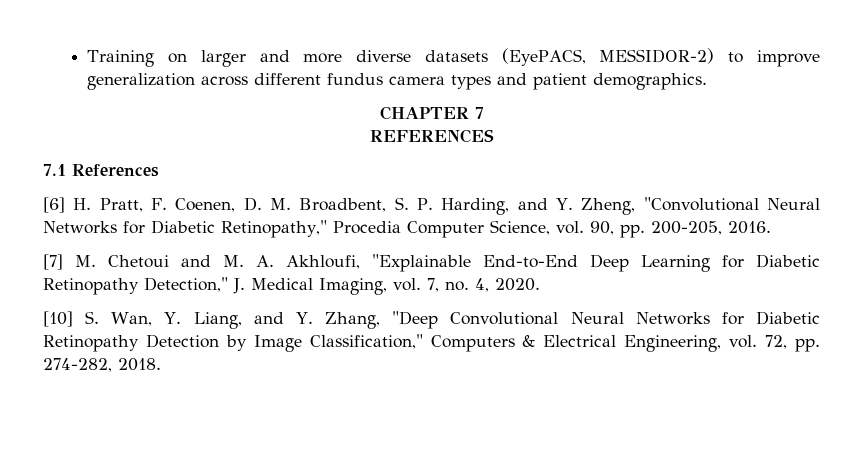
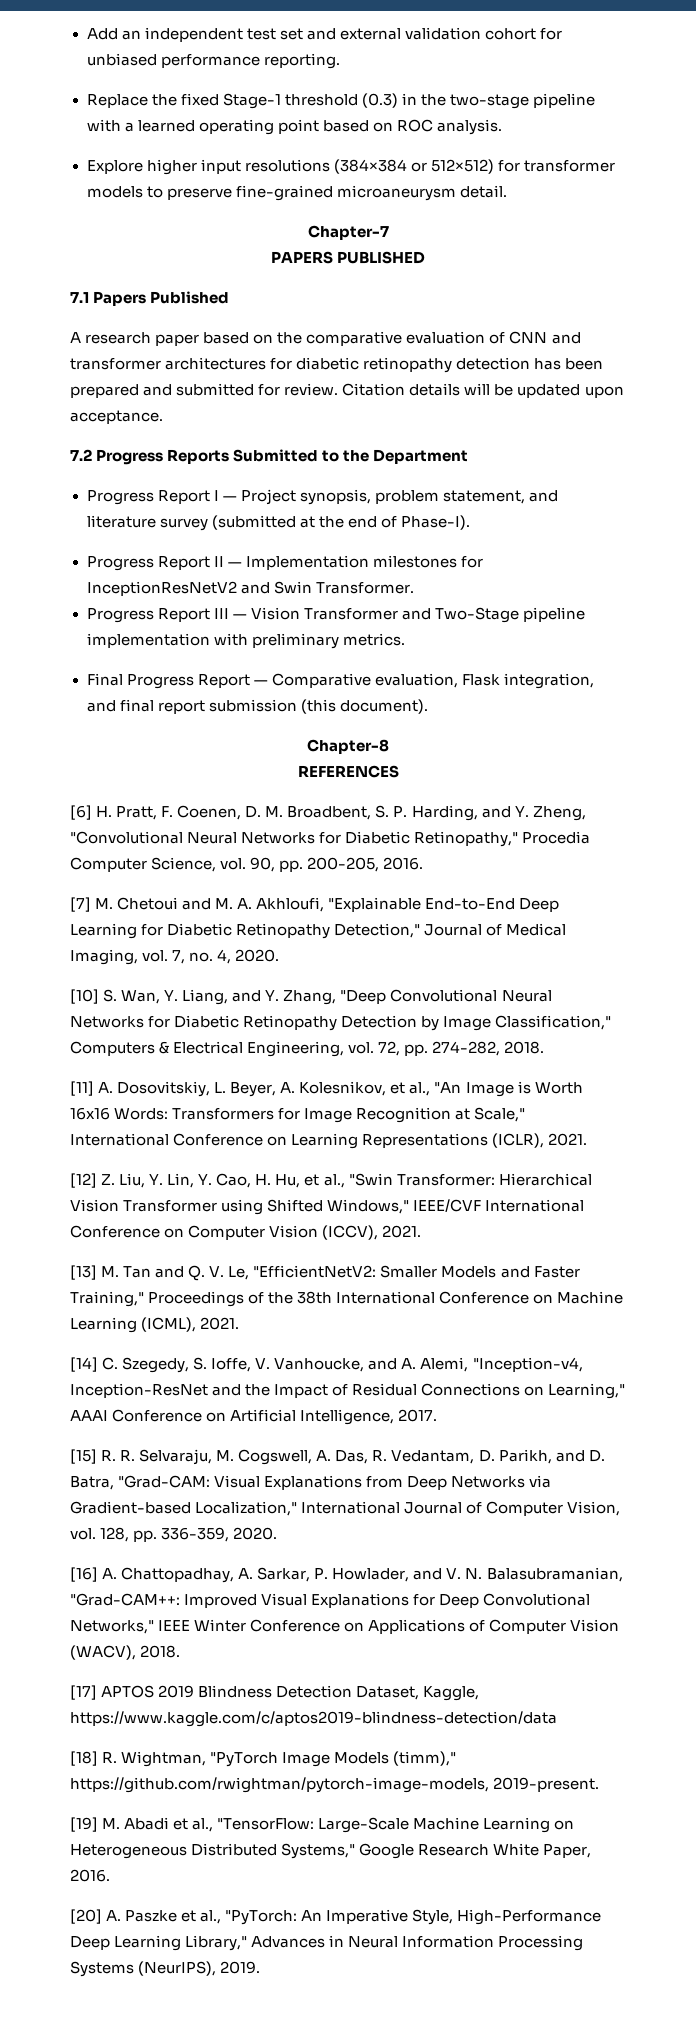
[87,48,821,67] [87,73,708,90] [379,106,484,120] Training on larger and more diverse datasets (EyePACS, MESSIDOR-2) to improve generalization across different fundus camera types and patient demographics. // CHAPTER 7 -> [86,27,562,42] [86,53,340,69] [86,93,595,109] [86,119,502,135] [86,159,615,175] [86,185,507,201] [307,225,389,240] [270,251,426,264] [70,291,230,306] [70,331,581,346] [70,357,604,373] [70,383,624,398] [70,410,163,424] [70,449,469,465] [86,489,558,505] [86,515,470,531] [86,555,483,571] [86,581,414,596] [86,607,585,623] [86,633,405,649] [86,673,594,689] [86,699,428,714] [307,739,389,754] Add an independent test set and external validation cohort for unbiased performance reporting. // Replace the fixed Stage-1 threshold (0.3) in the two-stage pipeline with a learned operating point based on ROC analysis. // Explore higher input resolutions (384×384 or 512×512) for transformer models to preserve fine-grained microaneurysm detail. // Chapter-7 // PAPERS PUBLISHED // 7.1 Papers Published // A research paper based on the comparative evaluation of CNN and transformer architectures for diabetic retinopathy detection has been prepared and submitted for review. Citation details will be updated upon acceptance. // 7.2 Progress Reports Submitted to the Department // Progress Report I — Project synopsis, problem statement, and literature survey (submitted at the end of Phase-I). // Progress Report II — Implementation milestones for InceptionResNetV2 and Swin Transformer. // Progress Report III — Vision Transformer and Two-Stage pipeline implementation with preliminary metrics. // Final Progress Report — Comparative evaluation, Flask integration, and final report submission (this document). // Chapter-8
[43,164,159,177] // 7.1 References -> (399, 771) none
[233,278,245,294] J. -> [424,924,503,936] Journal of
(161, 364) none -> [70,1081,583,1097] [70,1107,526,1123] [70,1133,588,1149] [70,1173,592,1188] [70,1199,585,1215] [70,1225,422,1240] [70,1265,580,1281] [70,1291,624,1307] [70,1317,240,1333] [70,1357,583,1373] [70,1383,626,1399] [70,1409,438,1425] [70,1449,605,1465] [70,1475,552,1490] [70,1501,621,1516] [70,1527,278,1542] [70,1567,623,1583] [70,1593,591,1608] [70,1619,620,1634] [70,1645,181,1660] [70,1685,480,1701] [70,1711,557,1727] [70,1751,457,1767] [70,1777,600,1793] [70,1817,575,1833] [70,1843,592,1859] [70,1869,110,1882] [70,1909,602,1925] [70,1935,584,1951] [70,1961,261,1977] // [11] A. Dosovitskiy, L. Beyer, A. Kolesnikov, et al., "An Image is Worth 16x16 Words: Transformers for Image Recognition at Scale," International Conference on Learning Representations (ICLR), 2021. // [12] Z. Liu, Y. Lin, Y. Cao, H. Hu, et al., "Swin Transformer: Hierarchical Vision Transformer using Shifted Windows," IEEE/CVF International Conference on Computer Vision (ICCV), 2021. // [13] M. Tan and Q. V. Le, "EfficientNetV2: Smaller Models and Faster Training," Proceedings of the 38th International Conference on Machine Learning (ICML), 2021. // [14] C. Szegedy, S. Ioffe, V. Vanhoucke, and A. Alemi, "Inception-v4, Inception-ResNet and the Impact of Residual Connections on Learning," AAAI Conference on Artificial Intelligence, 2017. // [15] R. R. Selvaraju, M. Cogswell, A. Das, R. Vedantam, D. Parikh, and D. Batra, "Grad-CAM: Visual Explanations from Deep Networks via Gradient-based Localization," International Journal of Computer Vision, vol. 128, pp. 336-359, 2020. // [16] A. Chattopadhay, A. Sarkar, P. Howlader, and V. N. Balasubramanian, "Grad-CAM++: Improved Visual Explanations for Deep Convolutional Networks," IEEE Winter Conference on Applications of Computer Vision (WACV), 2018. // [17] APTOS 2019 Blindness Detection Dataset, Kaggle, https://www.kaggle.com/c/aptos2019-blindness-detection/data // [18] R. Wightman, "PyTorch Image Models (timm)," https://github.com/rwightman/pytorch-image-models, 2019-present. // [19] M. Abadi et al., "TensorFlow: Large-Scale Machine Learning on Heterogeneous Distributed Systems," Google Research White Paper, 2016. // [20] A. Paszke et al., "PyTorch: An Imperative Style, High-Performance Deep Learning Library," Advances in Neural Information Processing Systems (NeurIPS), 2019.

